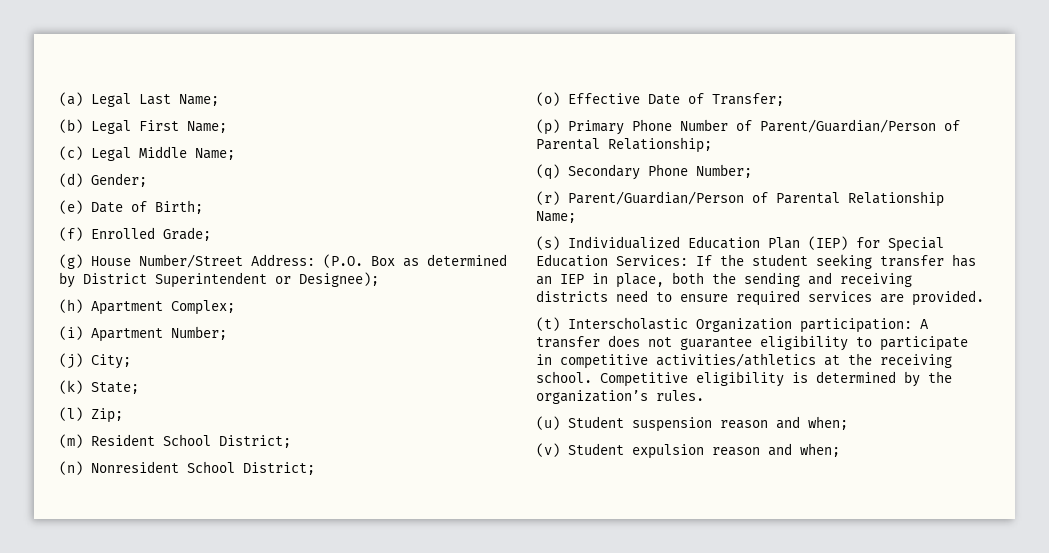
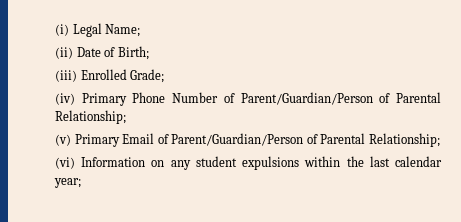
[59,92,219,107] [59,119,227,134] [59,146,235,161] [59,173,147,187] [59,200,83,214] (a) Legal Last Name; // (b) Legal First Name; // (c) Legal Middle Name; // (d) Gender; // (e) -> [55,23,141,37] [55,47,73,59] (i) Legal Name; // (ii)
[59,227,83,241] (f) -> [55,70,77,82] (iii)
[59,254,507,269] [59,272,379,288] [59,299,235,315] [59,326,227,342] [59,353,131,369] [59,380,139,394] [59,407,123,423] [59,434,291,448] [59,461,315,475] [536,92,784,106] [536,119,560,135] (g) House Number/Street Address: (P.O. Box as determined by District Superintendent or Designee); // (h) Apartment Complex; // (i) Apartment Number; // (j) City; // (k) State; // (l) Zip; // (m) Resident School District; // (n) Nonresident School District; // (o) Effective Date of Transfer; // (p) -> [55,93,75,105] (iv)
[536,164,752,180] [536,191,944,207] [536,211,576,223] [536,236,944,252] [536,254,976,269] [536,272,912,288] [536,290,984,306] [536,317,929,333] [536,335,968,351] [536,353,952,369] [536,371,952,387] [536,390,704,404] [536,416,848,432] [536,443,840,459] (q) Secondary Phone Number; // (r) Parent/Guardian/Person of Parental Relationship Name; // (s) Individualized Education Plan (IEP) for Special Education Services: If the student seeking transfer has an IEP in place, both the sending and receiving districts need to ensure required services are provided. // (t) Interscholastic Organization participation: A transfer does not guarantee eligibility to participate in competitive activities/athletics at the receiving school. Competitive eligibility is determined by the organization’s rules. // (u) Student suspension reason and when; // (v) Student expulsion reason and when; -> [55,133,440,147] [55,156,442,170] [54,178,81,188] (v) Primary Email of Parent/Guardian/Person of Parental Relationship; // (vi) Information on any student expulsions within the last calendar year;

